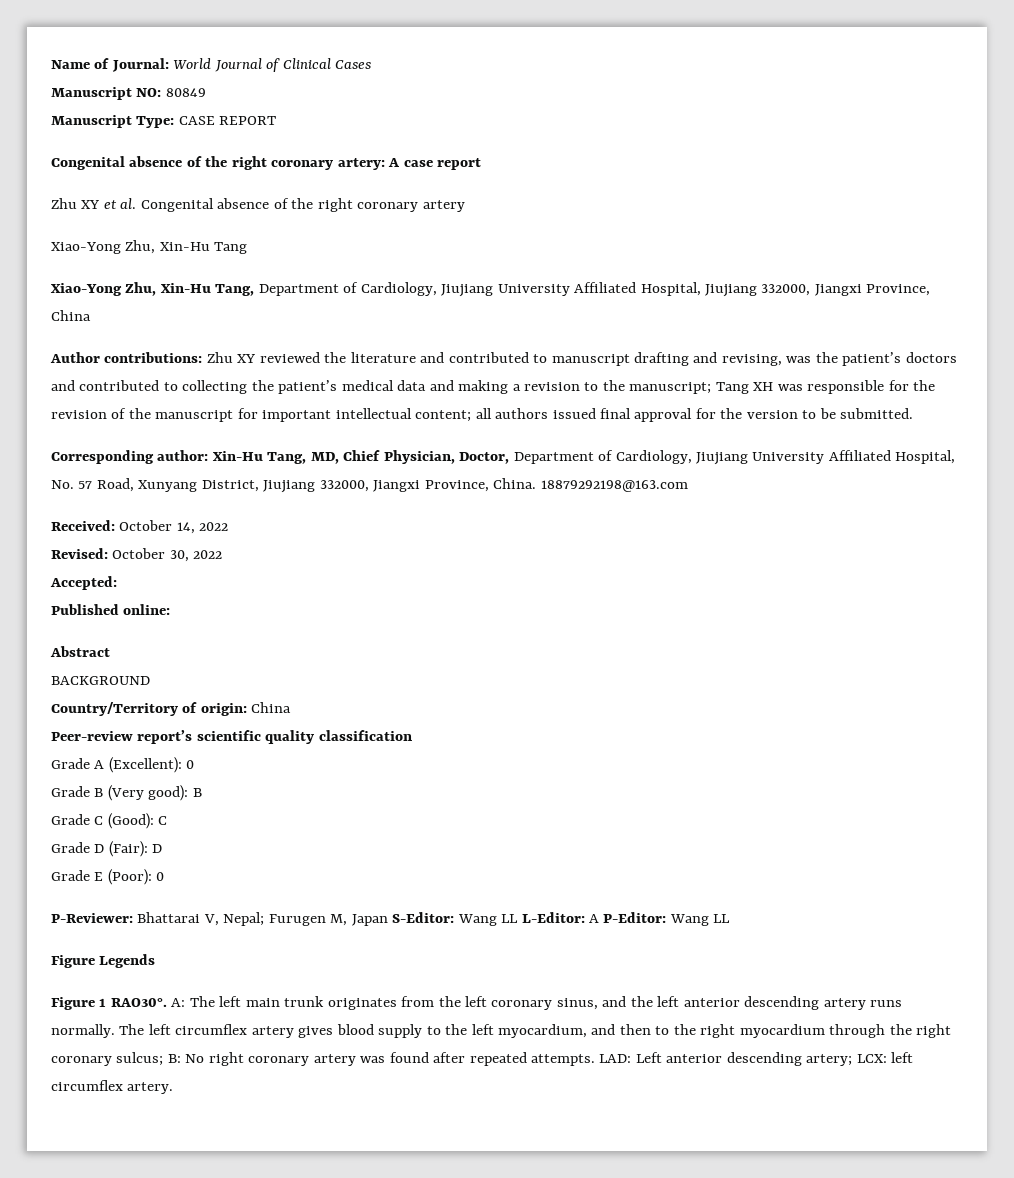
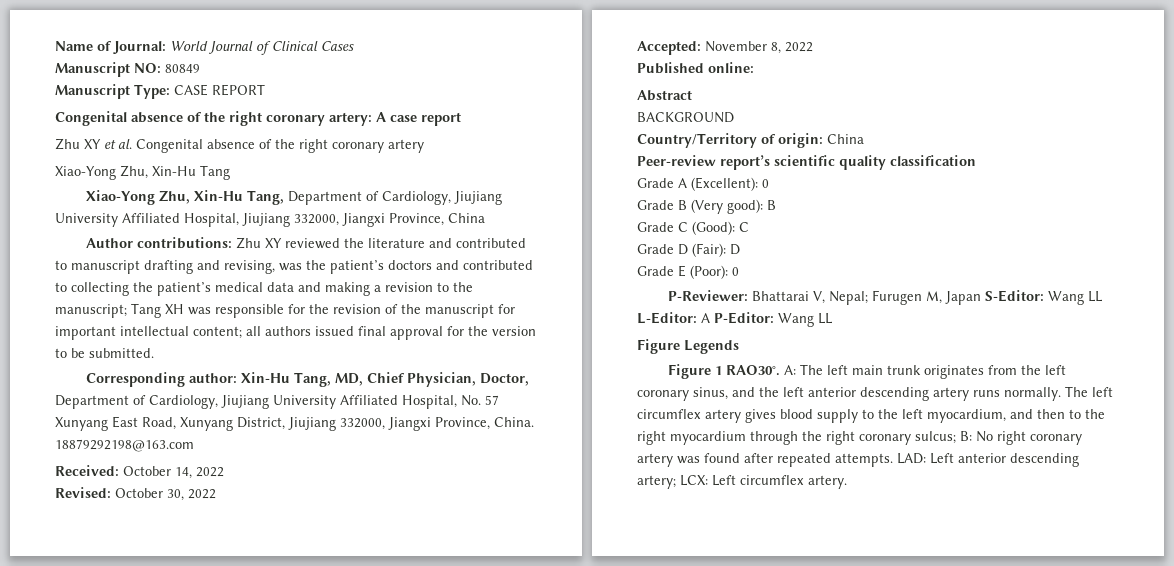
(93, 485) none -> [55,416,138,431] Xunyang East
(117, 583) none -> [705,41,813,54] November 8, 2022
[891,1052,914,1063] left -> [712,475,736,486] Left

